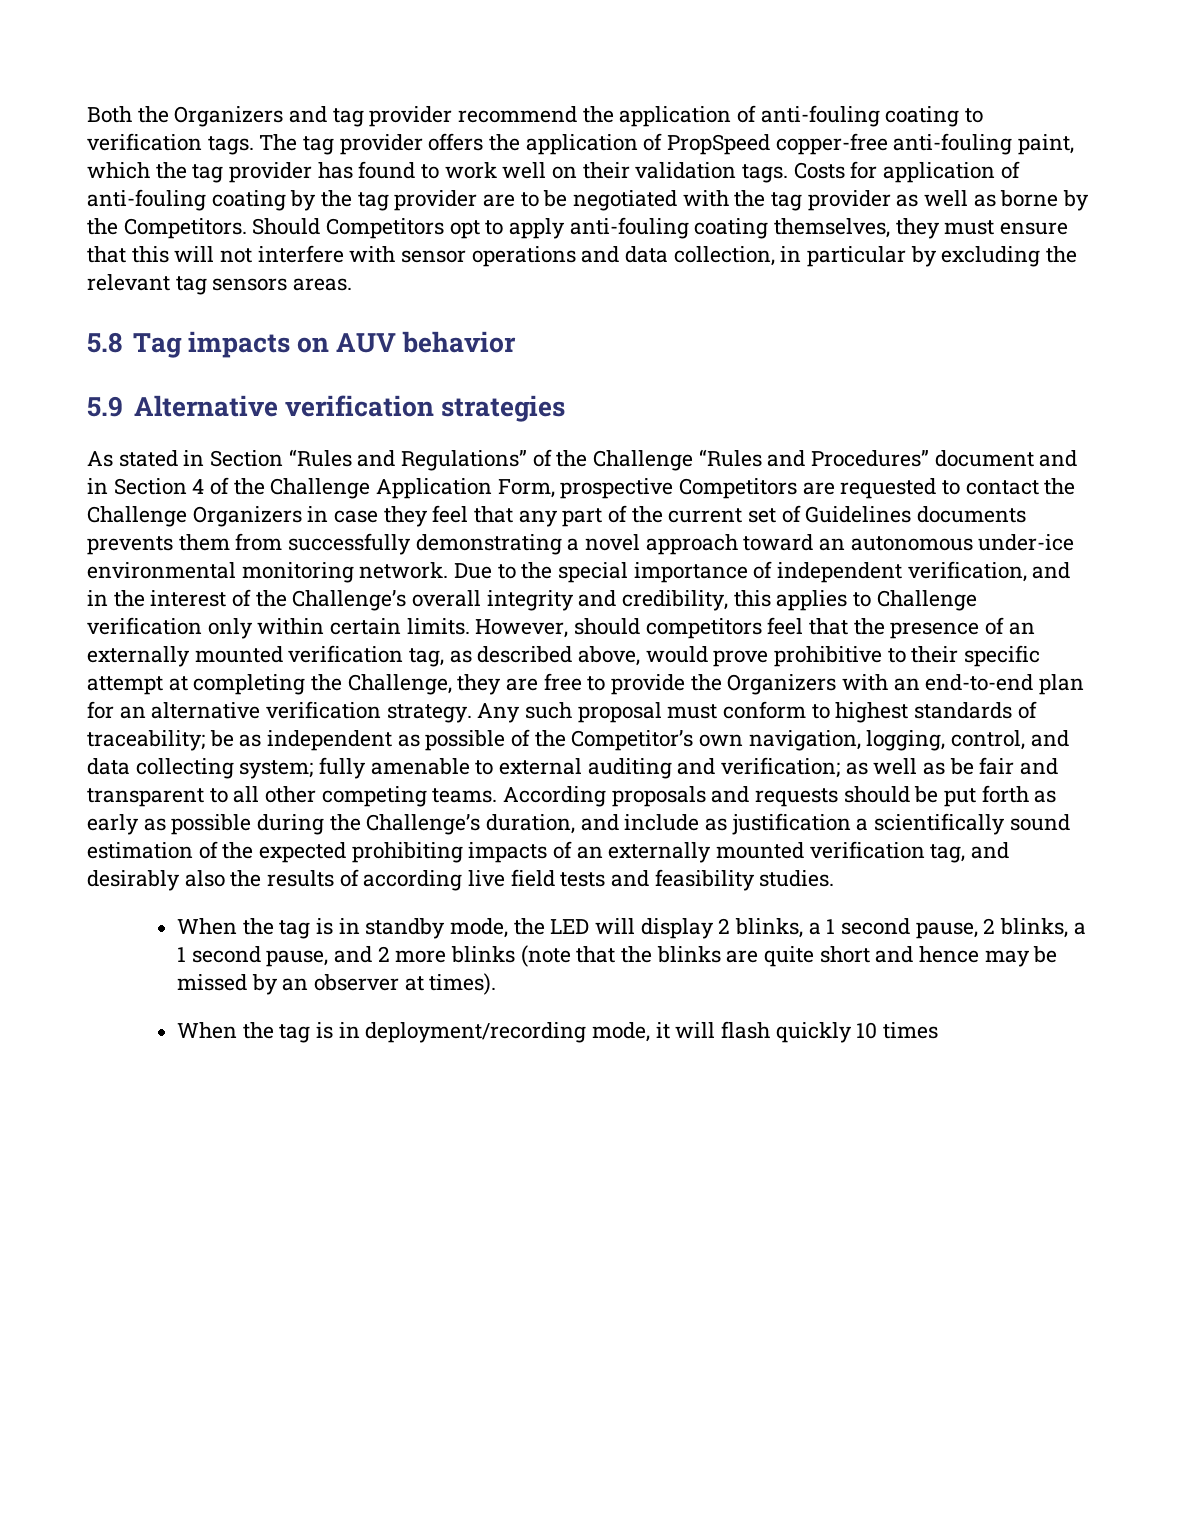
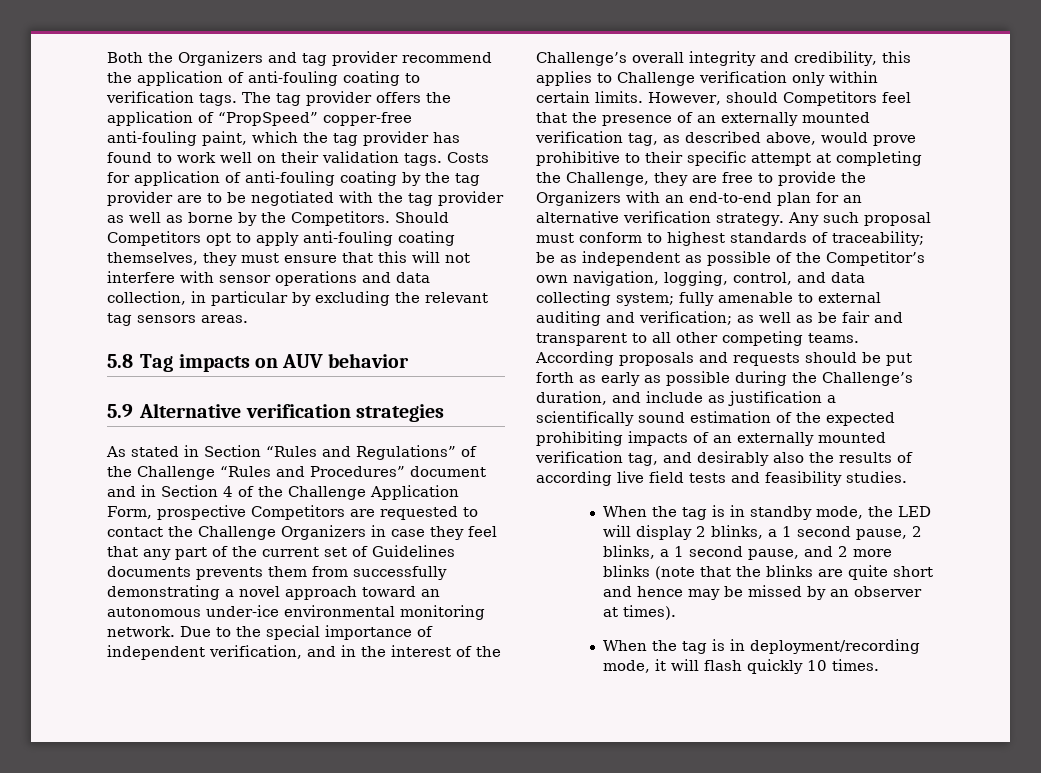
[667,134,771,155] PropSpeed -> [218,112,318,126] “PropSpeed”
[645,618,762,639] competitors -> [782,91,877,106] Competitors
[882,1022,938,1039] times -> [831,659,879,671] times.

